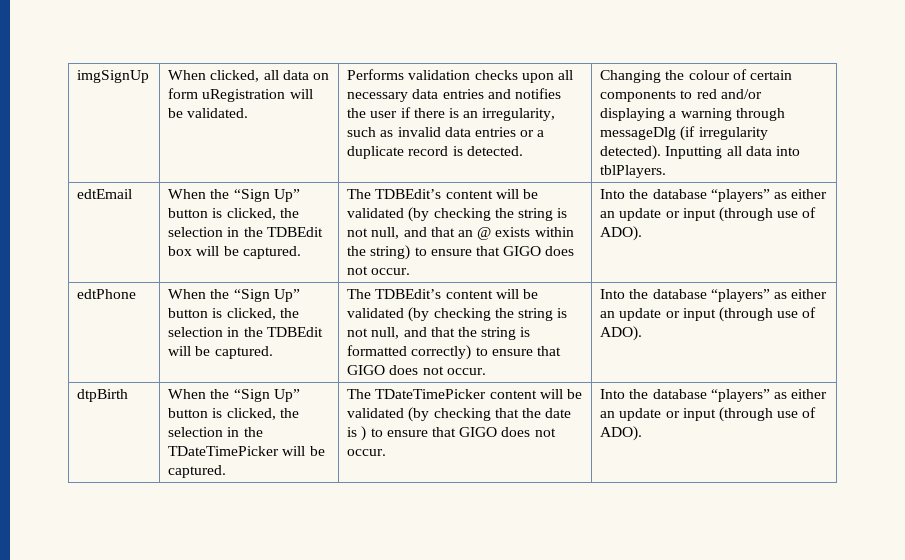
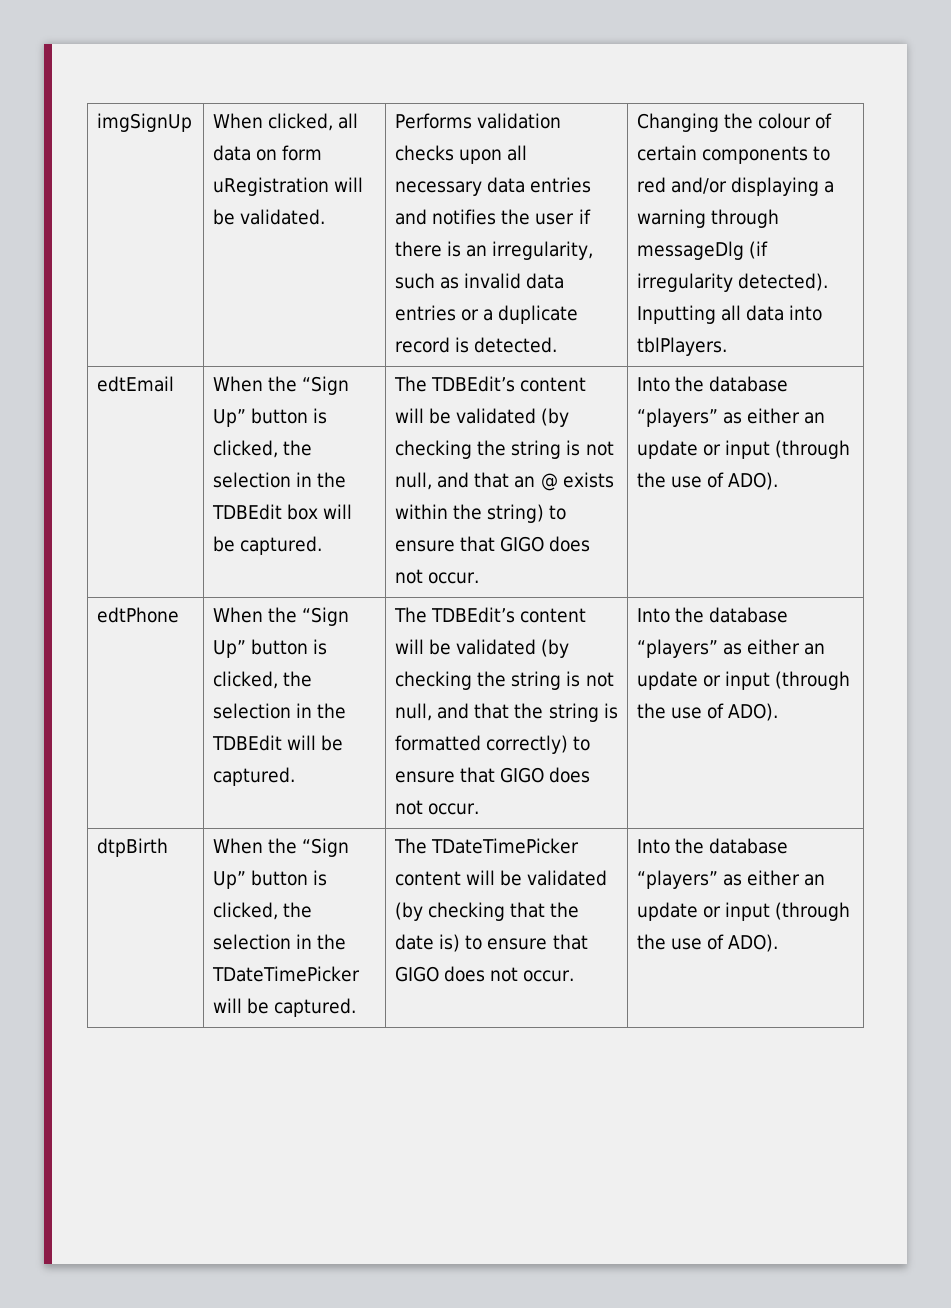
(774, 214) none -> [637,472,667,488] the
(774, 314) none -> [637,703,667,719] the
[347,426,367,441] is ) -> [439,934,461,952] is)
(774, 414) none -> [637,934,667,950] the

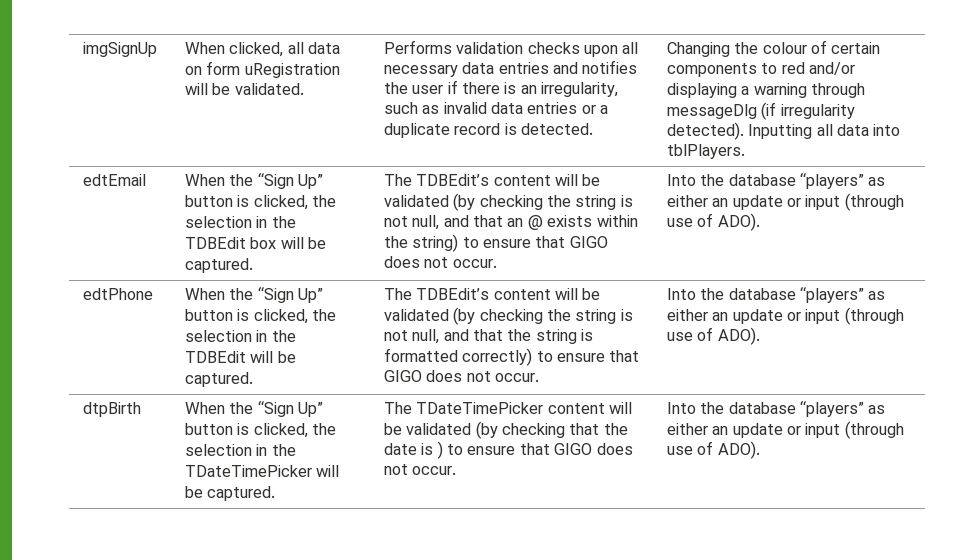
[637,472,667,488] the -> (904, 202) none
[637,703,667,719] the -> (904, 316) none
[439,934,461,952] is) -> [421,441,443,459] is )
[637,934,667,950] the -> (904, 430) none

